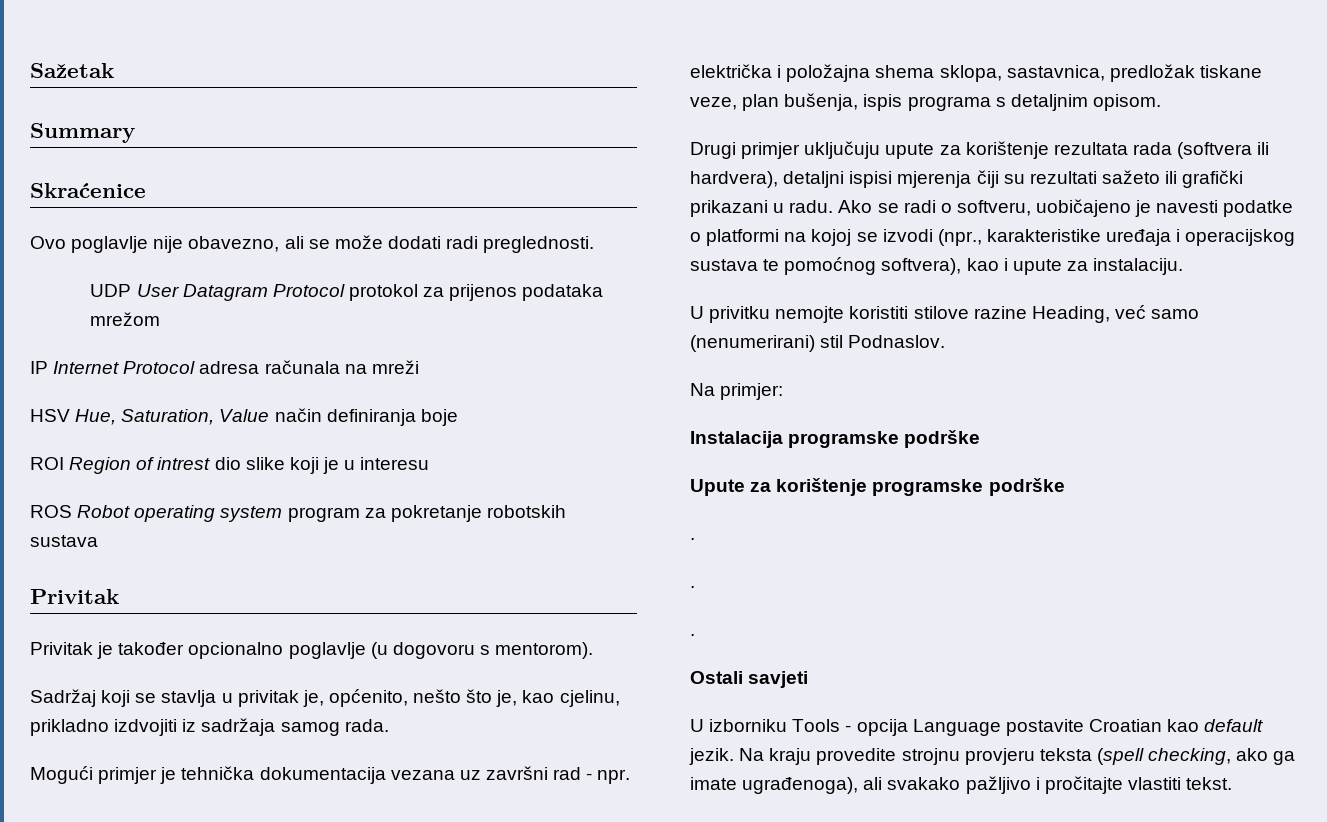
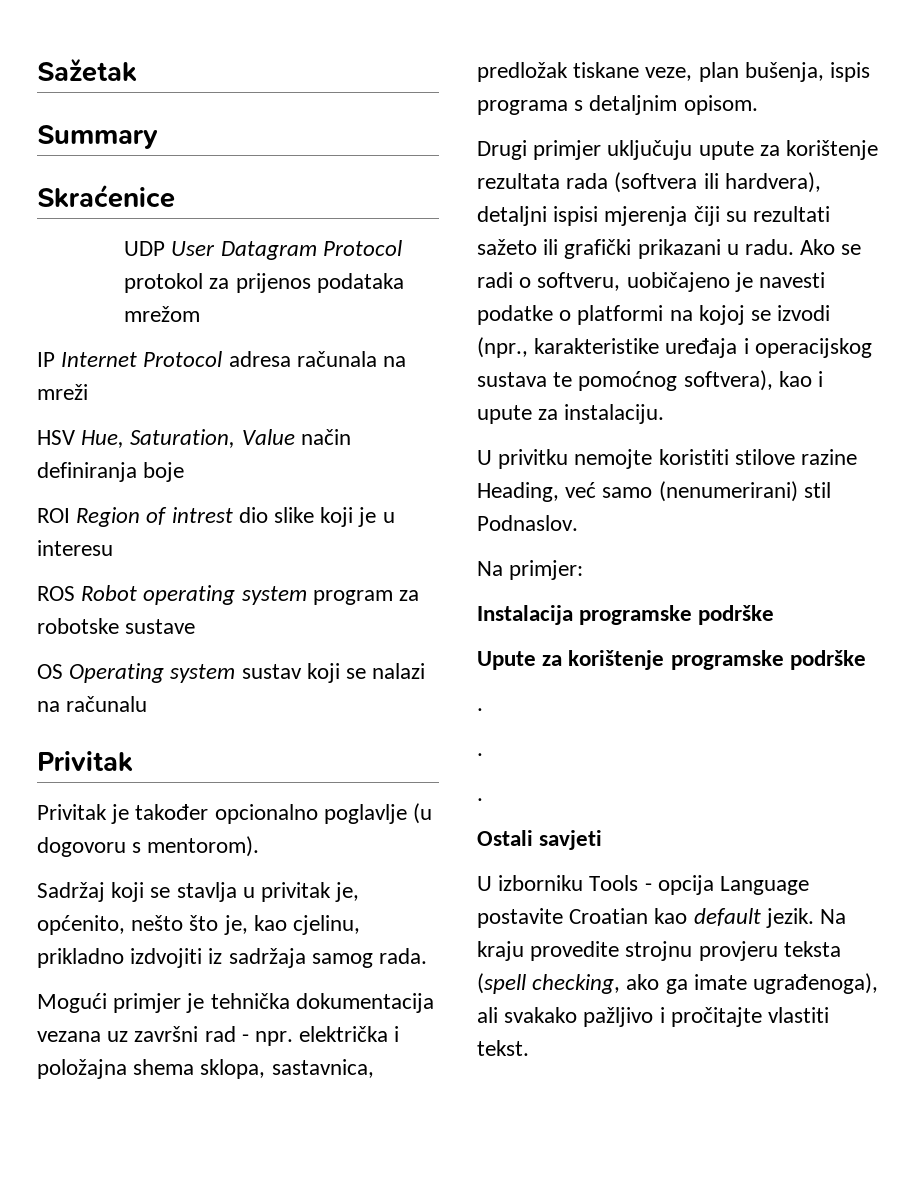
[30,235,595,253] // Ovo poglavlje nije obavezno, ali se može dodati radi preglednosti. -> (175, 196) none
[390,505,566,522] [30,535,98,547] pokretanje robotskih sustava -> [37,618,196,634] [37,663,426,683] [37,696,148,712] robotske sustave // OS Operating system sustav koji se nalazi na računalu

